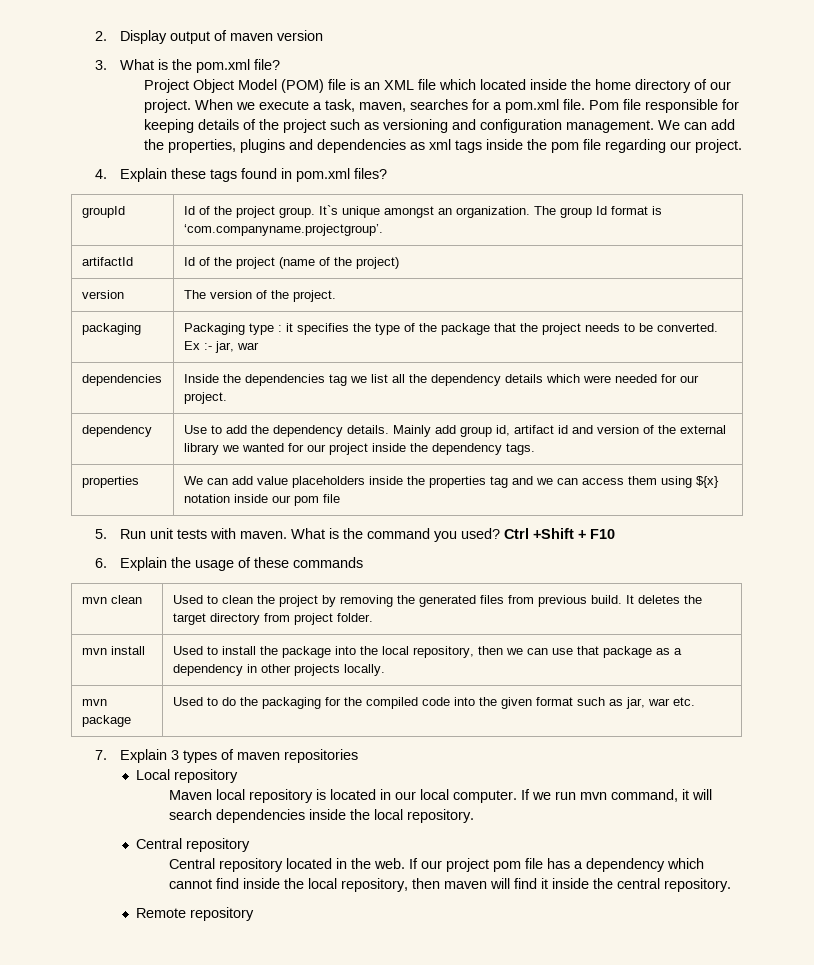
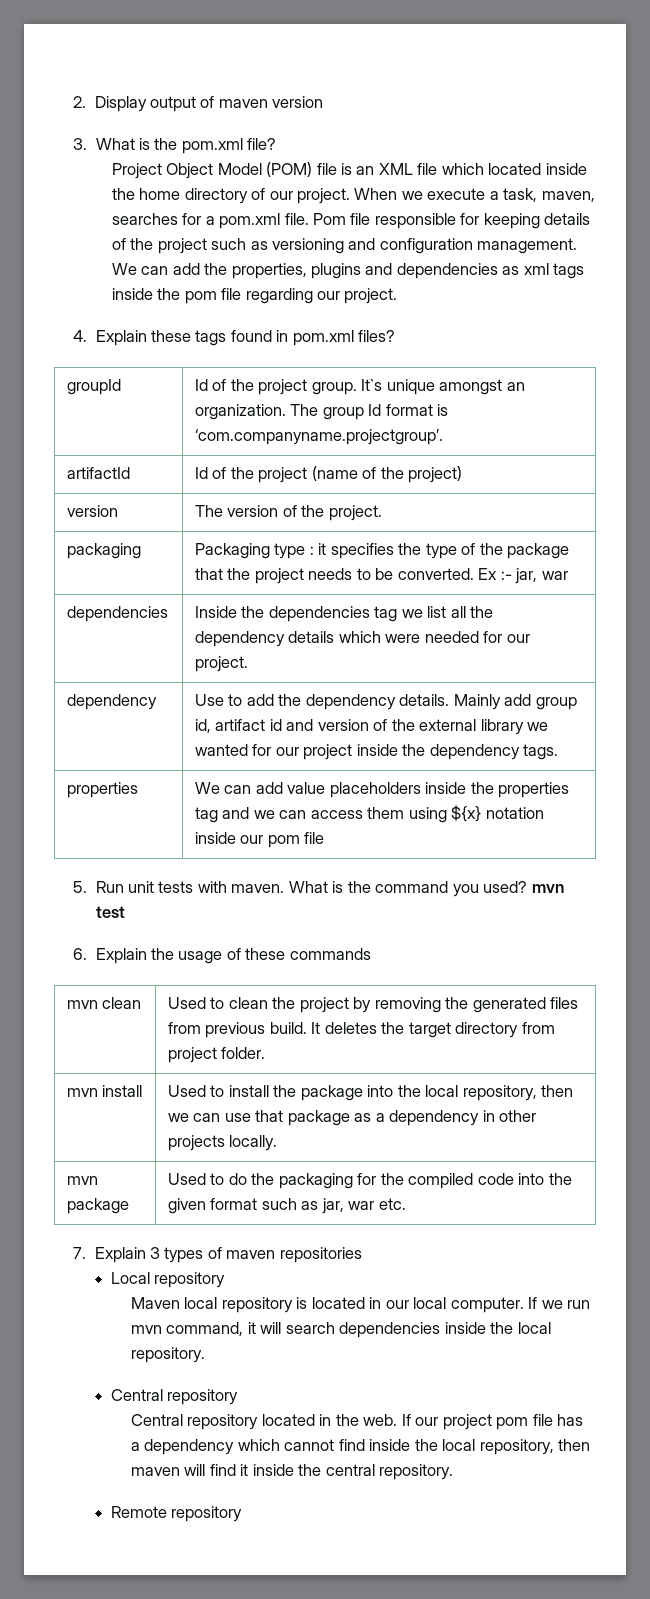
[503,528,615,539] Ctrl +Shift + F10 -> [531,884,564,893] [95,906,125,918] mvn test

